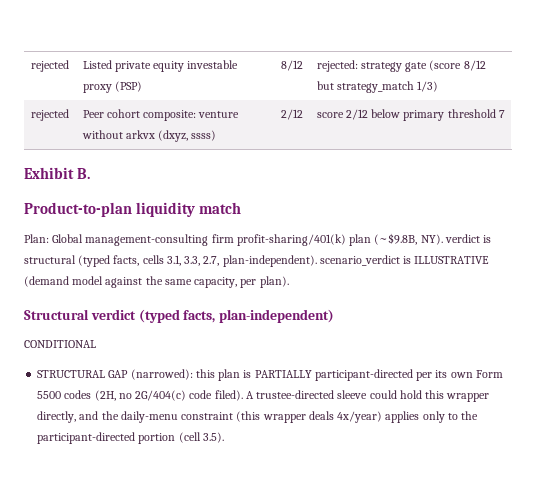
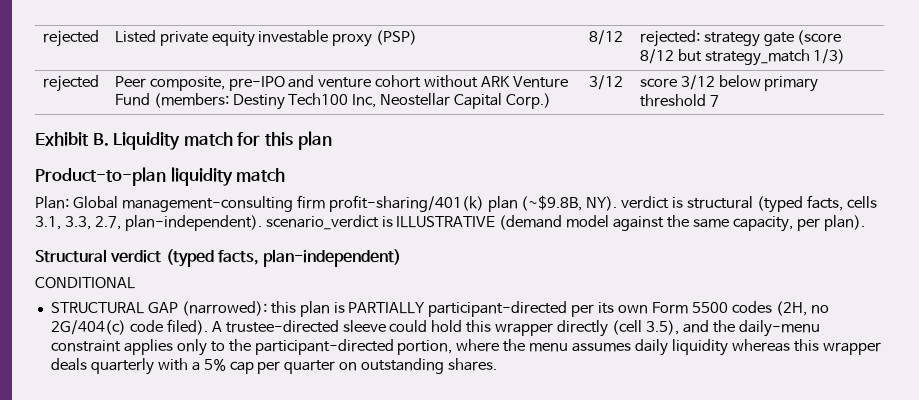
[106,109,240,121] [81,130,217,142] [280,109,303,120] cohort composite: venture without arkvx (dxyz, ssss) | 2/12 -> [149,75,568,91] [114,93,552,110] [588,75,623,90] composite, pre-IPO and venture cohort without ARK Venture Fund (members: Destiny Tech100 Inc, Neostellar Capital Corp.) | 3/12
[345,109,368,120] 2/12 -> [680,75,715,90] 3/12
(91, 173) none -> [113,131,332,150] Liquidity match for this plan
[37,411,77,423] directly, -> [557,320,679,337] directly (cell 3.5),
[236,411,383,423] (this wrapper deals 4x/year) -> (121, 346) none
[138,432,224,444] portion (cell 3.5). -> [397,339,881,356] [50,358,498,375] portion, where the menu assumes daily liquidity whereas this wrapper deals quarterly with a 5% cap per quarter on outstanding shares.

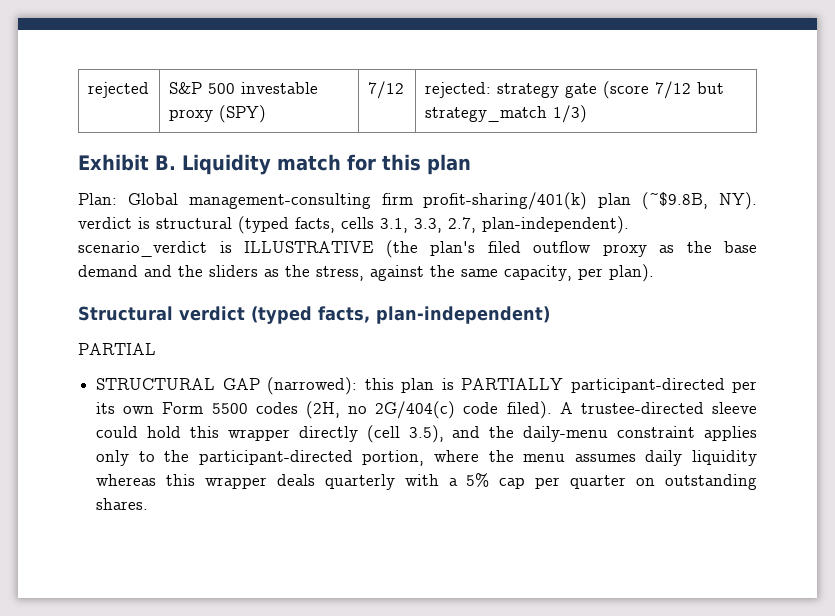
[42,30,99,47] [114,30,418,47] [588,30,623,45] rejected | Listed private equity investable proxy (PSP) | 8/12 -> [87,82,149,98] [168,82,318,94] [168,105,266,123] [367,81,404,99] rejected | S&P 500 investable proxy (SPY) | 7/12
[639,49,674,64] 8/12 -> [654,81,691,99] 7/12
[42,75,99,92] [114,75,568,91] [114,93,552,110] [588,75,623,90] [639,75,819,92] [639,94,719,107] // rejected | Peer composite, pre-IPO and venture cohort without ARK Venture Fund (members: Destiny Tech100 Inc, Neostellar Capital Corp.) | 3/12 | score 3/12 below primary threshold 7 -> (587, 114) none
[35,167,286,186] // Product-to-plan liquidity match -> (471, 164) none
[499,215,610,230] (demand model -> [385,240,757,258] [78,265,364,281] (the plan's filed outflow proxy as the base demand and the sliders as the stress,
[35,277,135,289] CONDITIONAL -> [78,343,156,355] PARTIAL

